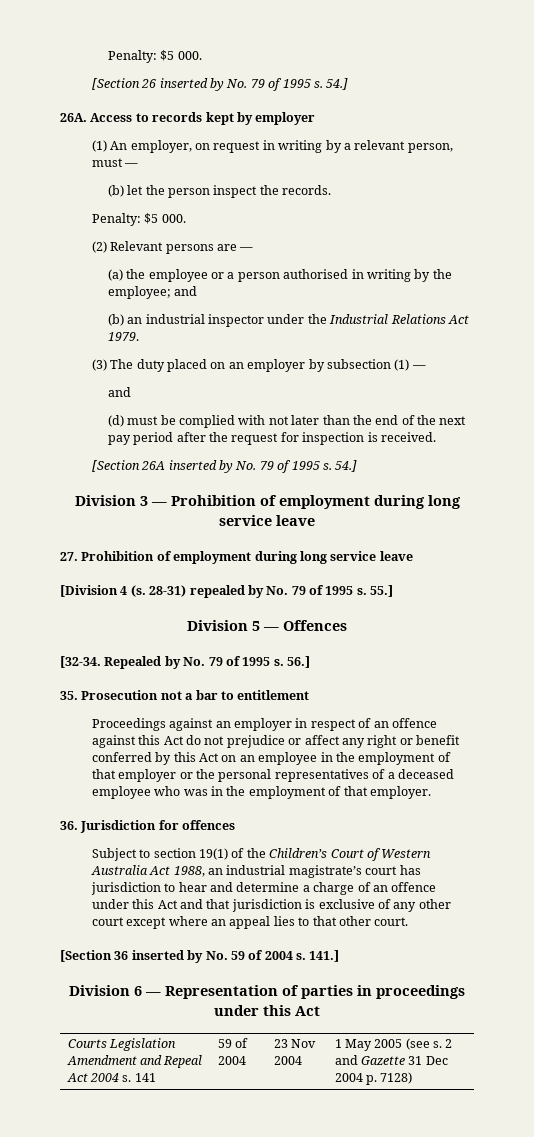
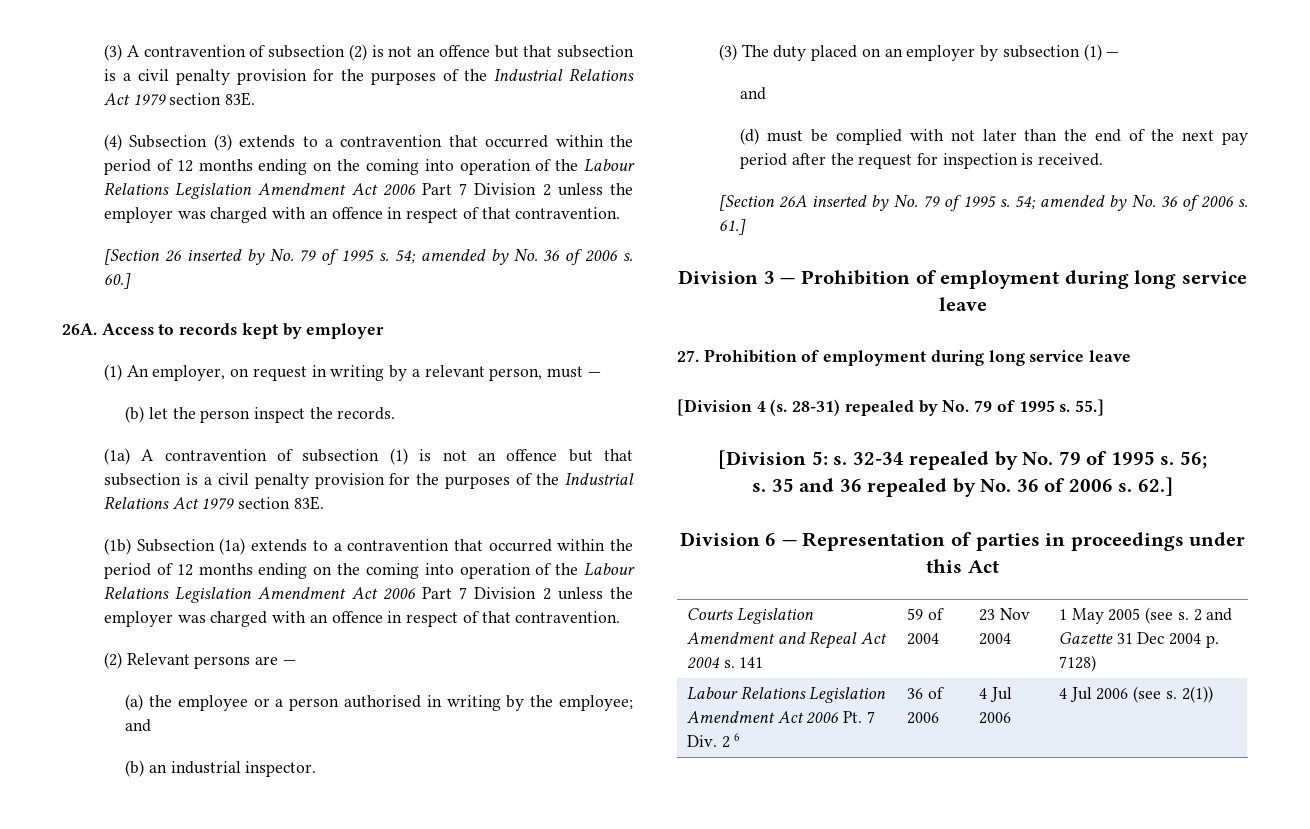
[107,50,202,63] Penalty: $5 000. -> [104,44,634,61] [104,68,634,85] [104,92,256,106] [104,134,633,151] [104,159,635,175] [104,182,633,199] [104,207,621,223] (3) A contravention of subsection (2) is not an offence but that subsection is a civil penalty provision for the purposes of the Industrial Relations Act 1979 section 83E. // (4) Subsection (3) extends to a contravention that occurred within the period of 12 months ending on the coming into operation of the Labour Relations Legislation Amendment Act 2006 Part 7 Division 2 unless the employer was charged with an offence in respect of that contravention.
[326,78,349,90] 54.] -> [394,249,633,265] [104,273,132,289] 54; amended by No. 36 of 2006 s. 60.]
[91,213,186,226] Penalty: $5 000. -> [104,448,634,465] [104,473,634,489] [104,496,324,510] [104,538,633,555] [104,563,635,579] [104,586,633,603] [104,611,621,627] (1a) A contravention of subsection (1) is not an offence but that subsection is a civil penalty provision for the purposes of the Industrial Relations Act 1979 section 83E. // (1b) Subsection (1a) extends to a contravention that occurred within the period of 12 months ending on the coming into operation of the Labour Relations Legislation Amendment Act 2006 Part 7 Division 2 unless the employer was charged with an offence in respect of that contravention.
[208,314,469,327] [107,332,139,341] inspector under the Industrial Relations Act 1979. -> [245,761,317,777] inspector.
[335,460,358,472] 54.] -> [1015,195,1248,211] [719,219,747,235] 54; amended by No. 36 of 2006 s. 61.]
[187,620,347,631] [60,656,310,669] [60,690,310,700] [91,718,437,731] [91,735,461,748] [91,752,451,765] [91,769,454,782] [91,786,431,799] [60,820,236,833] [91,848,432,861] [90,865,421,878] [90,882,437,895] [91,899,451,912] [91,916,409,929] [60,950,340,963] Division 5 — Offences // [32-34. Repealed by No. 79 of 1995 s. 56.] // 35. Prosecution not a bar to entitlement // Proceedings against an employer in respect of an offence against this Act do not prejudice or affect any right or benefit conferred by this Act on an employee in the employment of that employer or the personal representatives of a deceased employee who was in the employment of that employer. // 36. Jurisdiction for offences // Subject to section 19(1) of the Children’s Court of Western Australia Act 1988, an industrial magistrate’s court has jurisdiction to hear and determine a charge of an offence under this Act and that jurisdiction is exclusive of any other court except where an appeal lies to that other court. // [Section 36 inserted by No. 59 of 2004 s. 141.] -> [718,450,1207,470] [752,477,1173,497] [Division 5: s. 32-34 repealed by No. 79 of 1995 s. 56; // s. 35 and 36 repealed by No. 36 of 2006 s. 62.]
(413, 1078) none -> [686,686,887,703] [686,711,875,724] [686,733,741,748] [906,687,944,699] [906,712,939,724] [978,687,1012,702] [978,712,1011,724] [1058,686,1213,703] // Labour Relations Legislation Amendment Act 2006 Pt. 7 Div. 2 6 | 36 of 2006 | 4 Jul 2006 | 4 Jul 2006 (see s. 2(1))

